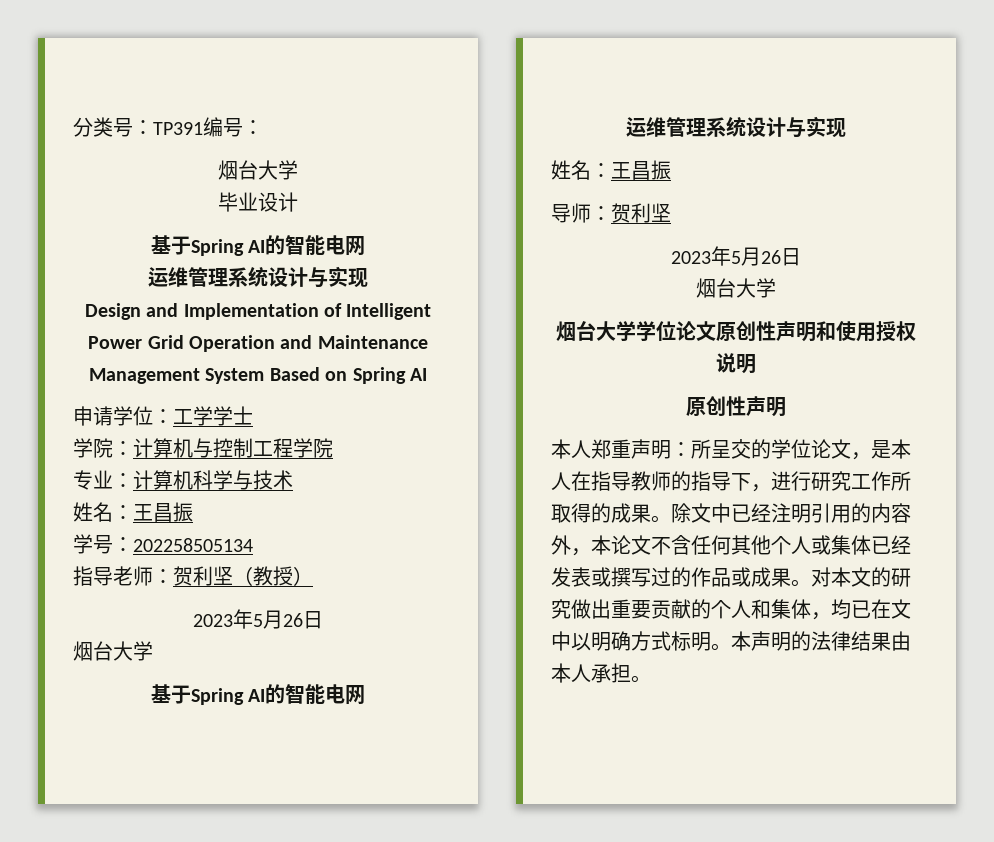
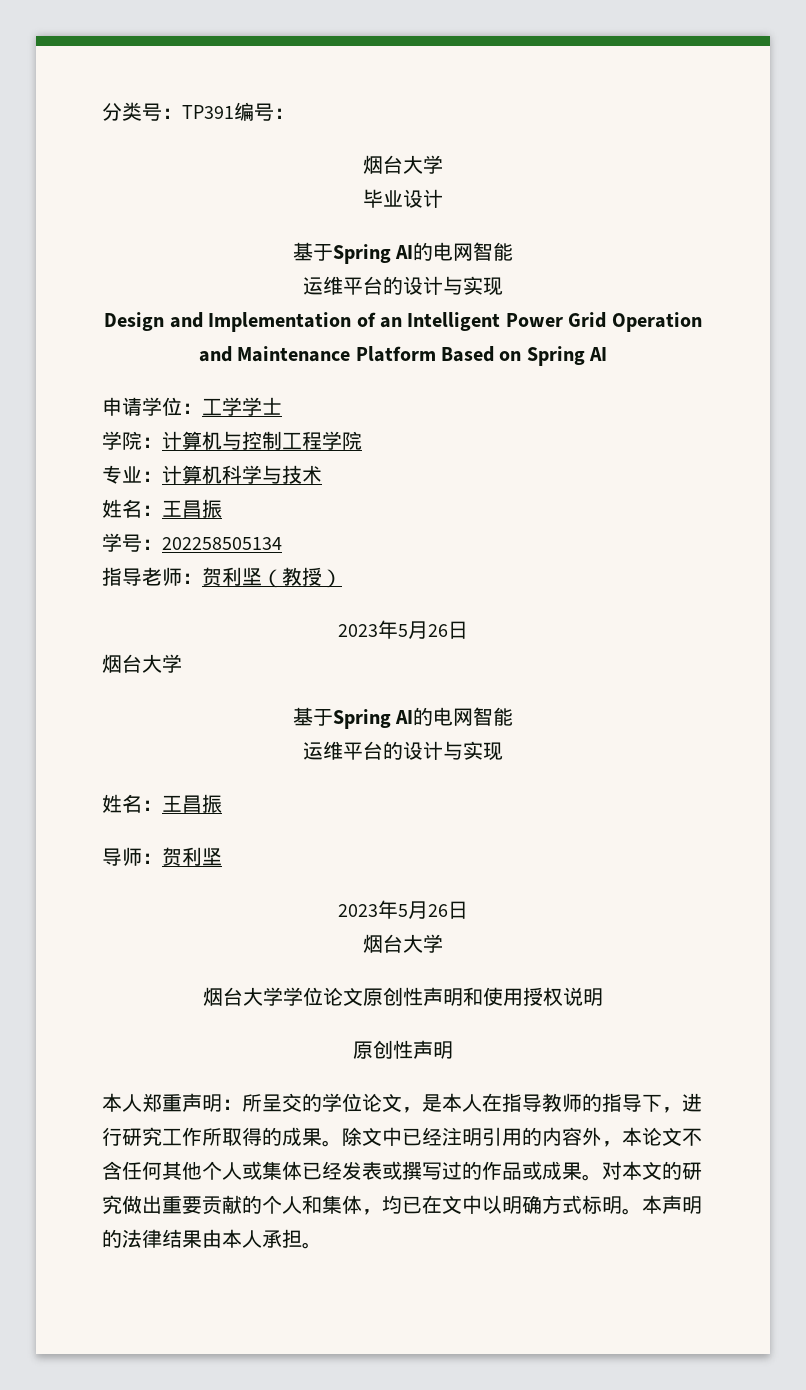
[285,235,366,256] [148,266,268,287] 智能电网 // 运维管理系统 -> [433,242,514,261] [303,276,403,295] 电网智能 // 运维平台的
(342, 310) none -> [380,317,402,328] an
[89,368,265,384] Management System -> [355,346,436,362] Platform
[285,684,366,705] [626,116,746,137] 智能电网 // 运维管理系统 -> [433,707,514,726] [303,741,403,760] 电网智能 // 运维平台的

